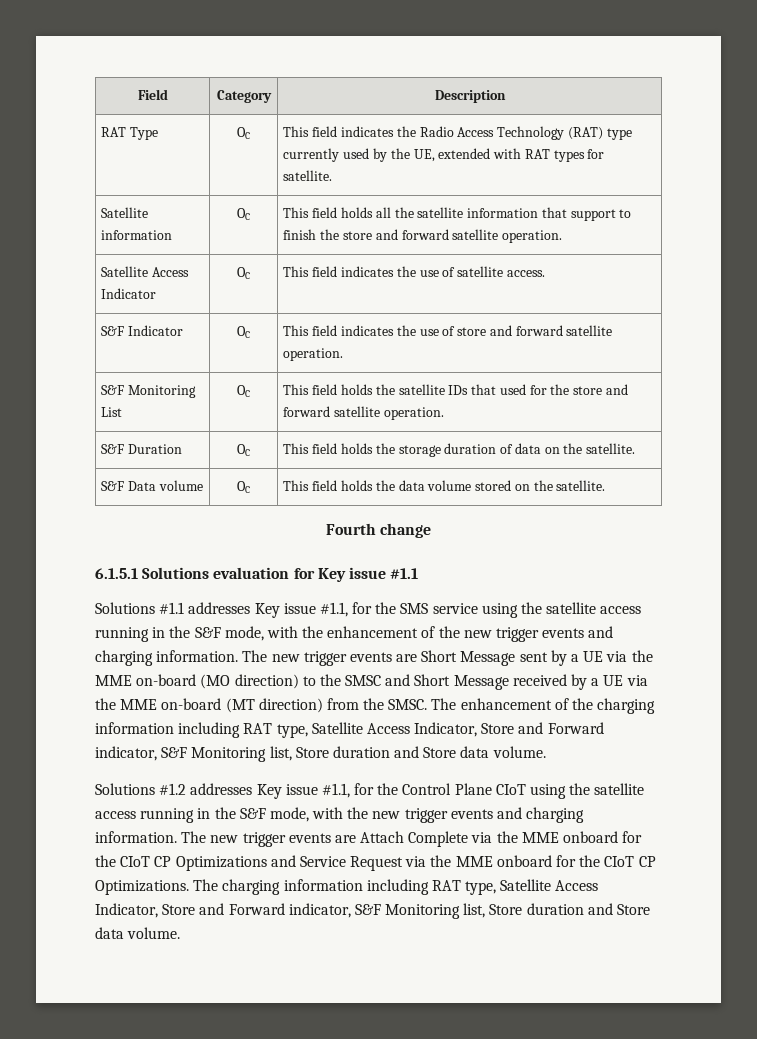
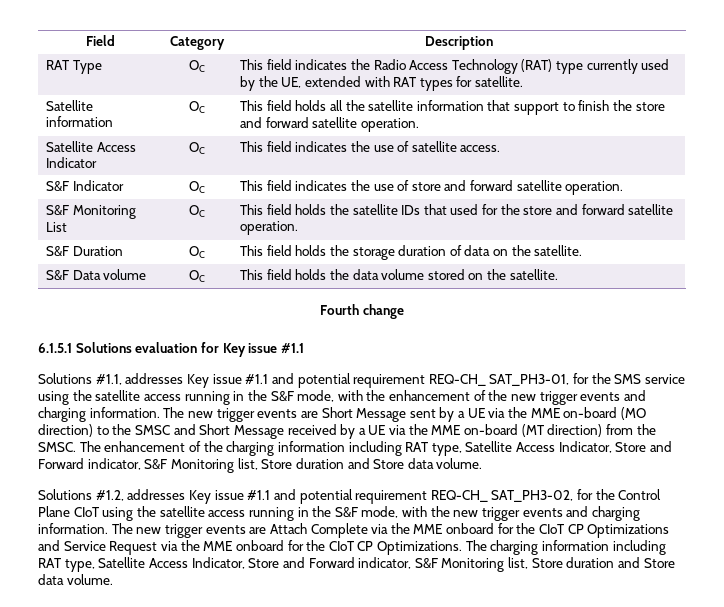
[159,602,348,618] #1.1 addresses Key issue #1.1, -> [95,373,570,388] #1.1, addresses Key issue #1.1 and potential requirement REQ-CH_ SAT_PH3-01,
[159,783,350,799] #1.2 addresses Key issue #1.1, -> [95,489,574,504] #1.2, addresses Key issue #1.1 and potential requirement REQ-CH_ SAT_PH3-02,

